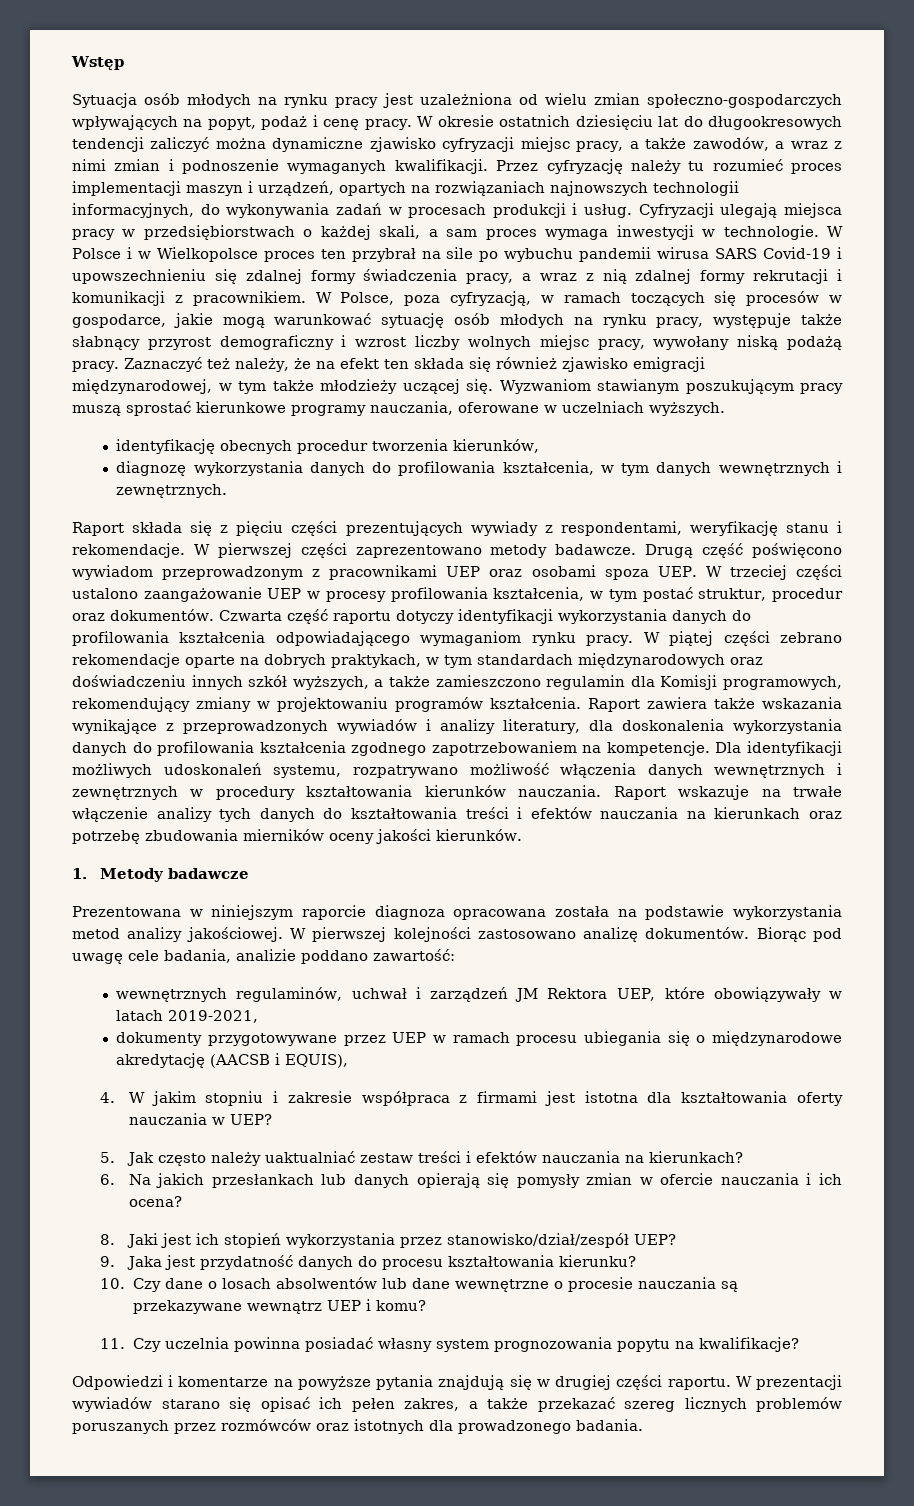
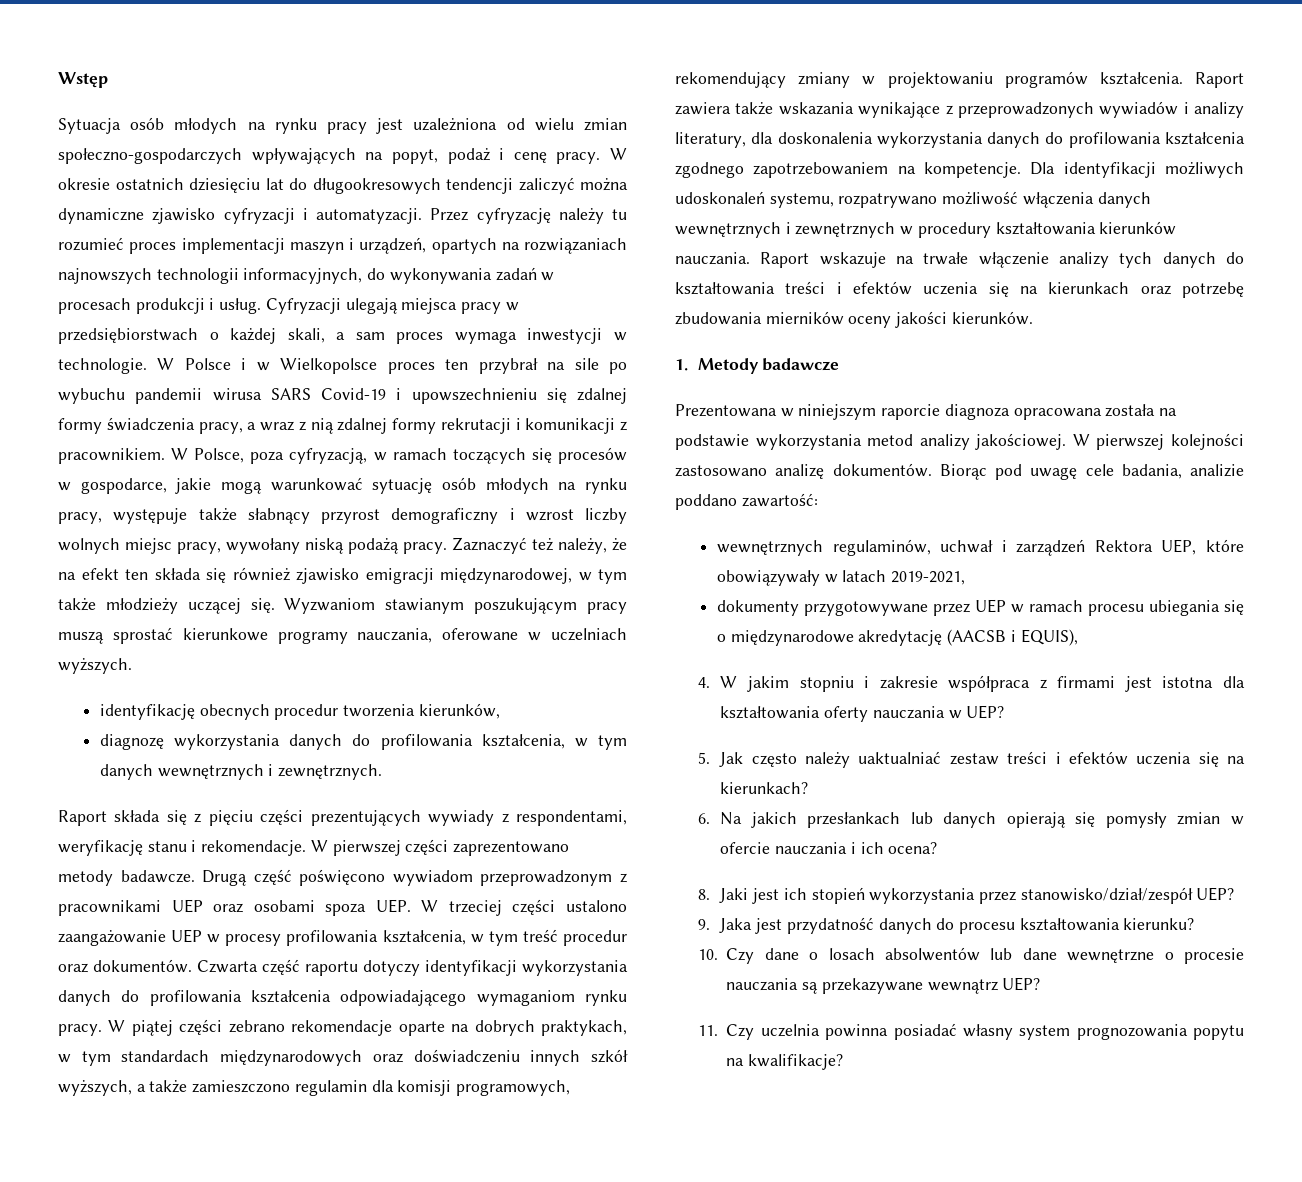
[520,137,842,152] [72,159,488,174] miejsc pracy, a także zawodów, a wraz z nimi zmian i podnoszenie wymaganych kwalifikacji. -> [302,208,422,224] i automatyzacji.
[642,587,767,602] postać struktur, -> [522,929,558,942] treść
[660,675,718,690] Komisji -> [397,1080,452,1096] komisji
[600,807,679,819] nauczania -> [923,282,1009,297] uczenia się
[515,988,539,1002] JM -> (1086, 547) none
[541,1151,620,1163] nauczania -> [1136,752,1219,767] uczenia się
[326,1299,426,1311] UEP i komu? -> [1002,977,1041,991] UEP?
[72,1375,843,1390] [72,1397,842,1412] [72,1419,643,1434] // Odpowiedzi i komentarze na powyższe pytania znajdują się w drugiej części raportu. W prezentacji wywiadów starano się opisać ich pełen zakres, a także przekazać szereg licznych problemów poruszanych przez rozmówców oraz istotnych dla prowadzonego badania. -> (844, 1062) none

